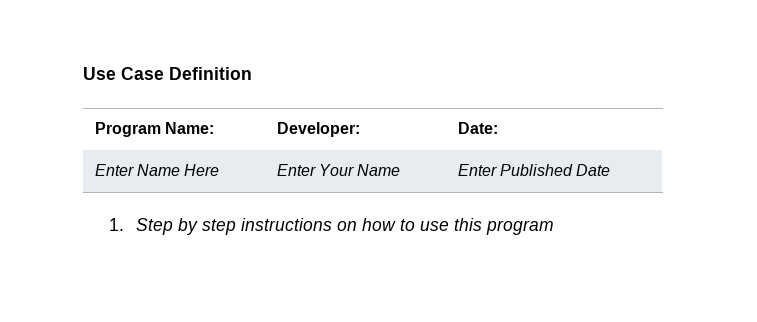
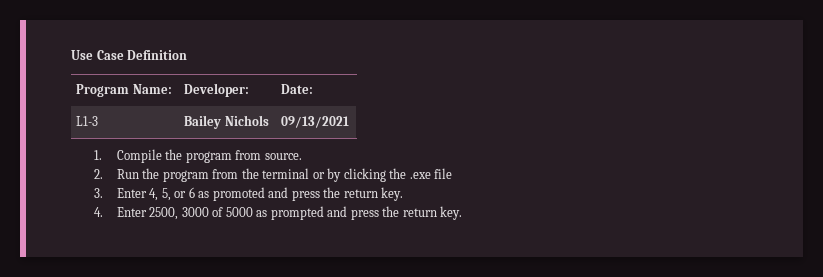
[94,164,220,176] [276,164,401,176] [457,164,611,176] [109,218,554,235] Enter Name Here | Enter Your Name | Enter Published Date // 1. Step by step instructions on how to use this program -> [76,116,99,126] [184,115,269,129] [281,116,350,128] [93,149,302,163] [93,168,453,182] [93,187,404,201] [93,206,463,220] L1-3 | Bailey Nichols | 09/13/2021 // 1. Compile the program from source. // 2. Run the program from the terminal or by clicking the .exe file // 3. Enter 4, 5, or 6 as promoted and press the return key. // 4. Enter 2500, 3000 of 5000 as prompted and press the return key.

